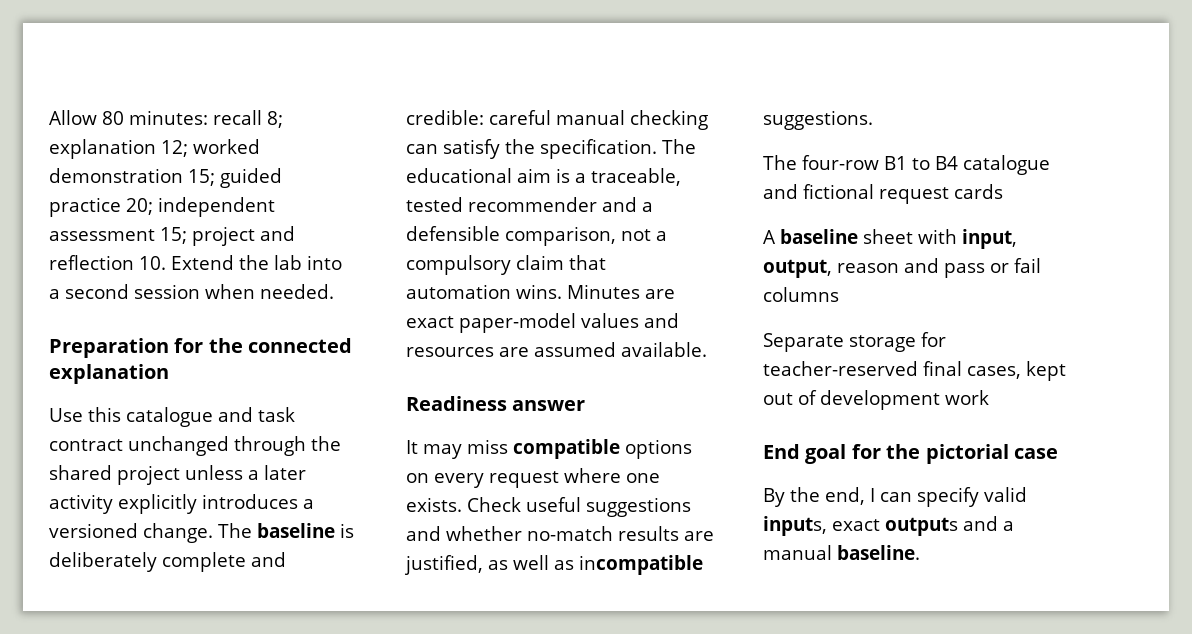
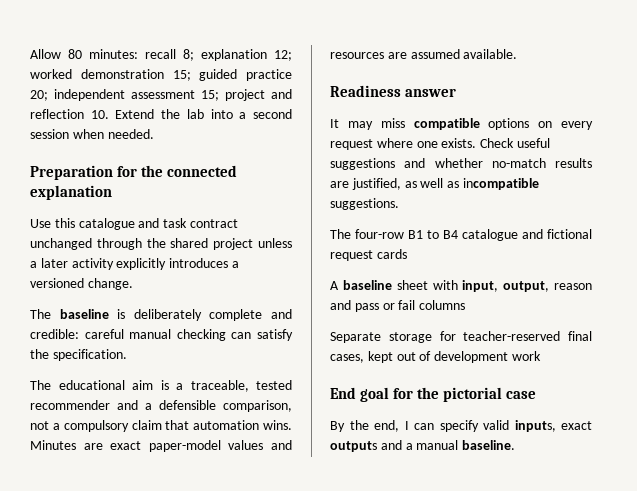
(213, 533) none -> (133, 284) //
(657, 149) none -> (127, 355) //

